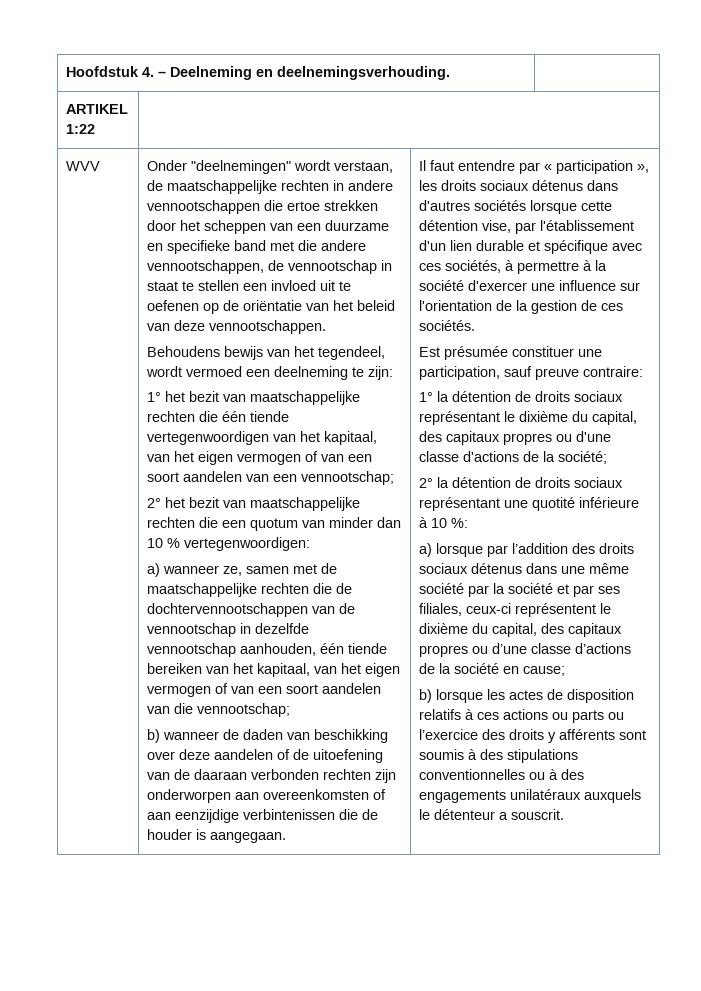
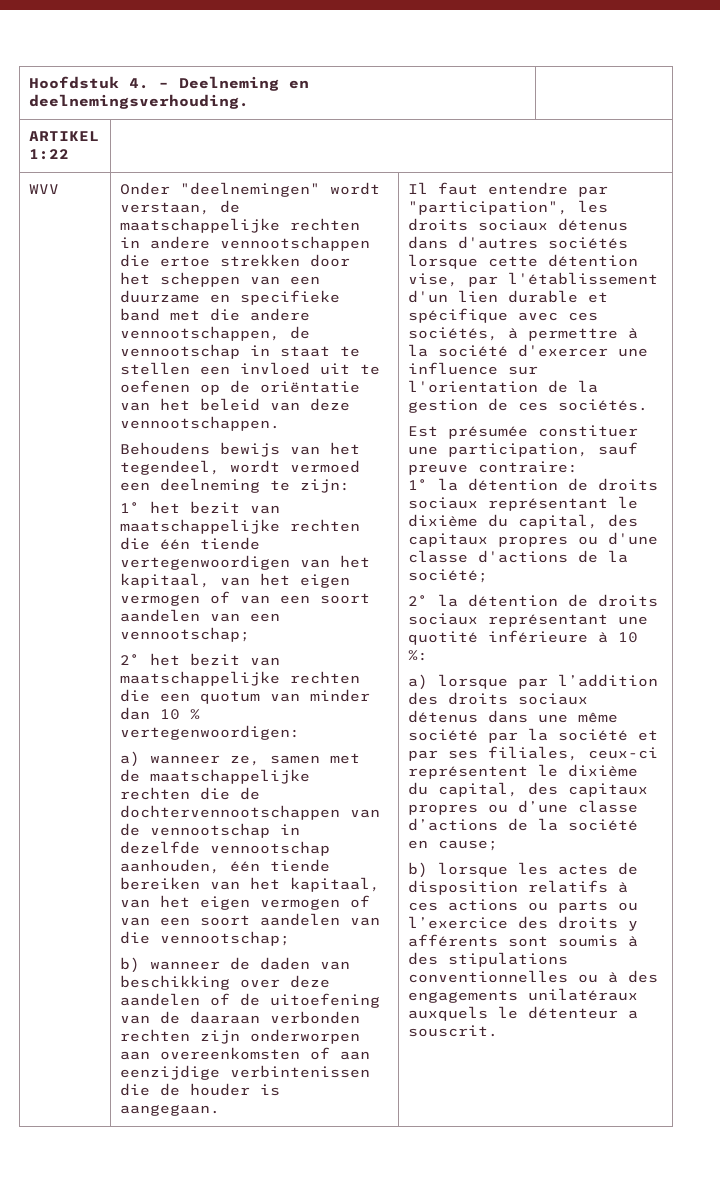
[544,160,650,174] « participation », -> [408,201,569,215] "participation",

